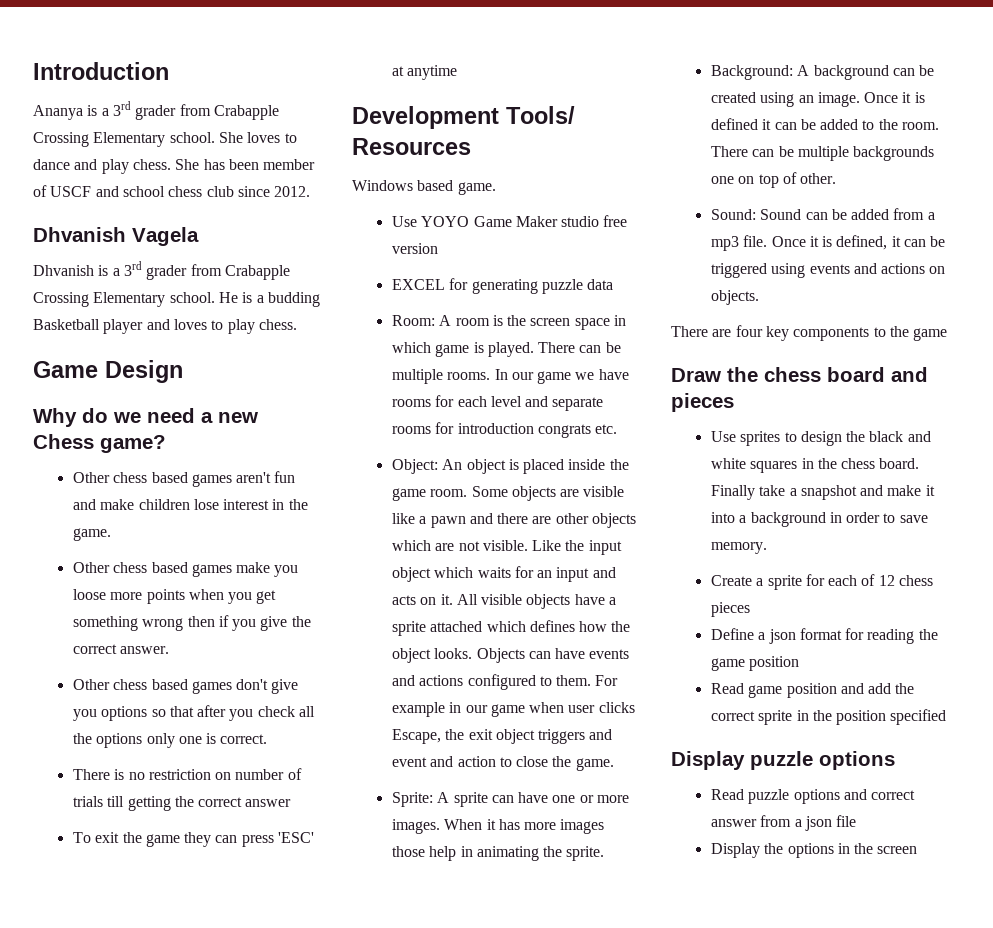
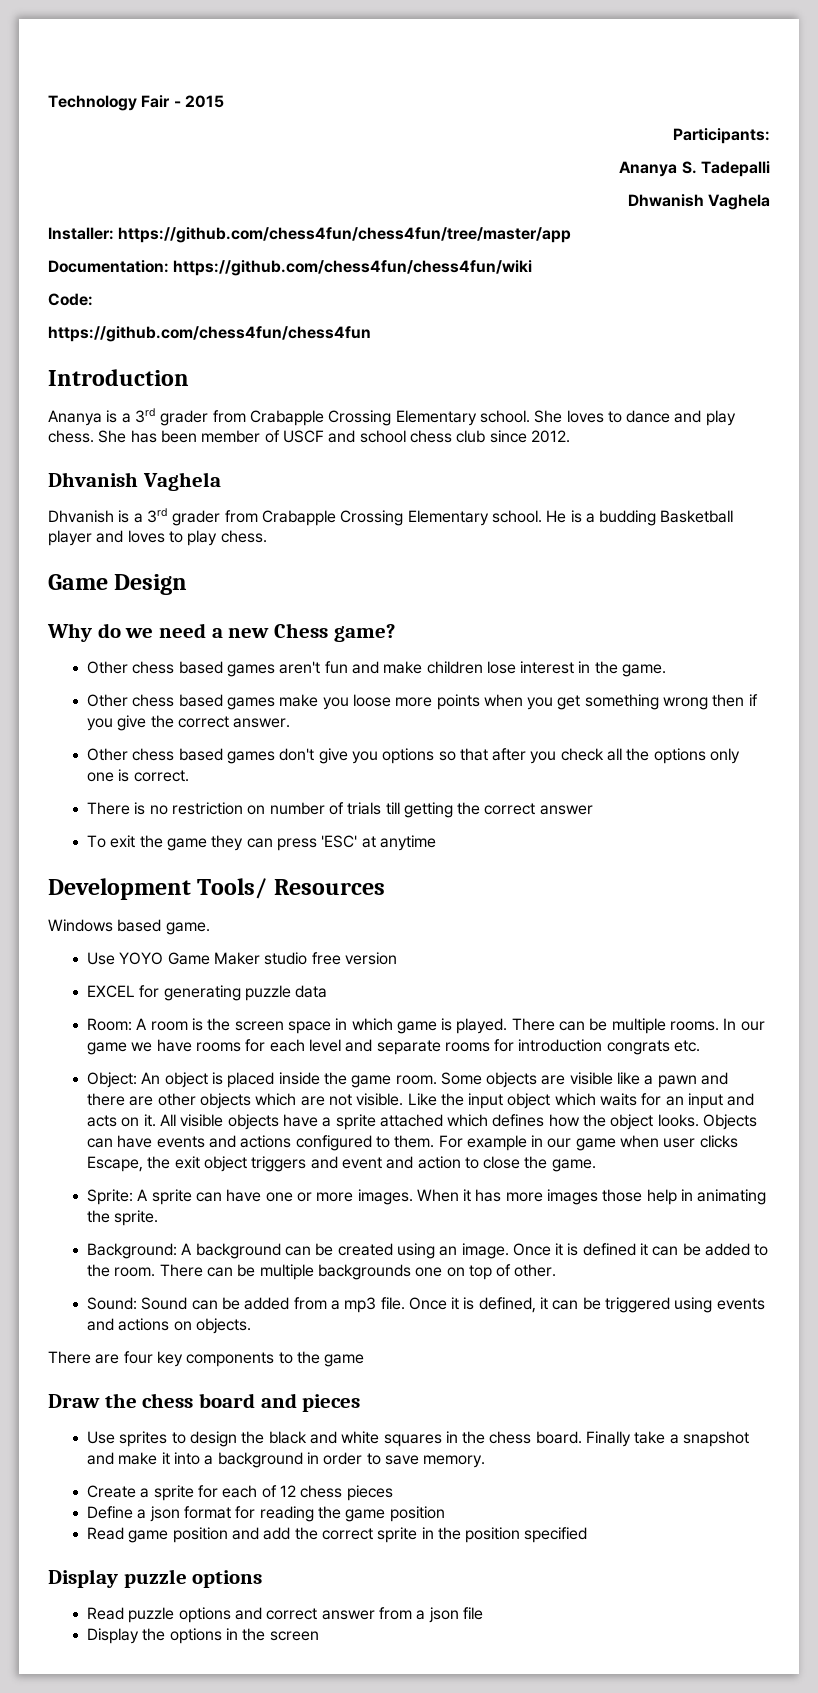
(33, 71) none -> [48,95,224,111] [673,128,770,144] [619,161,771,177] [627,194,771,210] [48,227,572,243] [48,260,533,276] [48,293,93,306] [48,326,371,342] Technology Fair - 2015 // Participants: // Ananya S. Tadepalli // Dhwanish Vaghela // Installer: https://github.com/chess4fun/chess4fun/tree/master/app // Documentation: https://github.com/chess4fun/chess4fun/wiki // Code: // https://github.com/chess4fun/chess4fun //
[132,227,199,246] Vagela -> [142,472,221,491] Vaghela

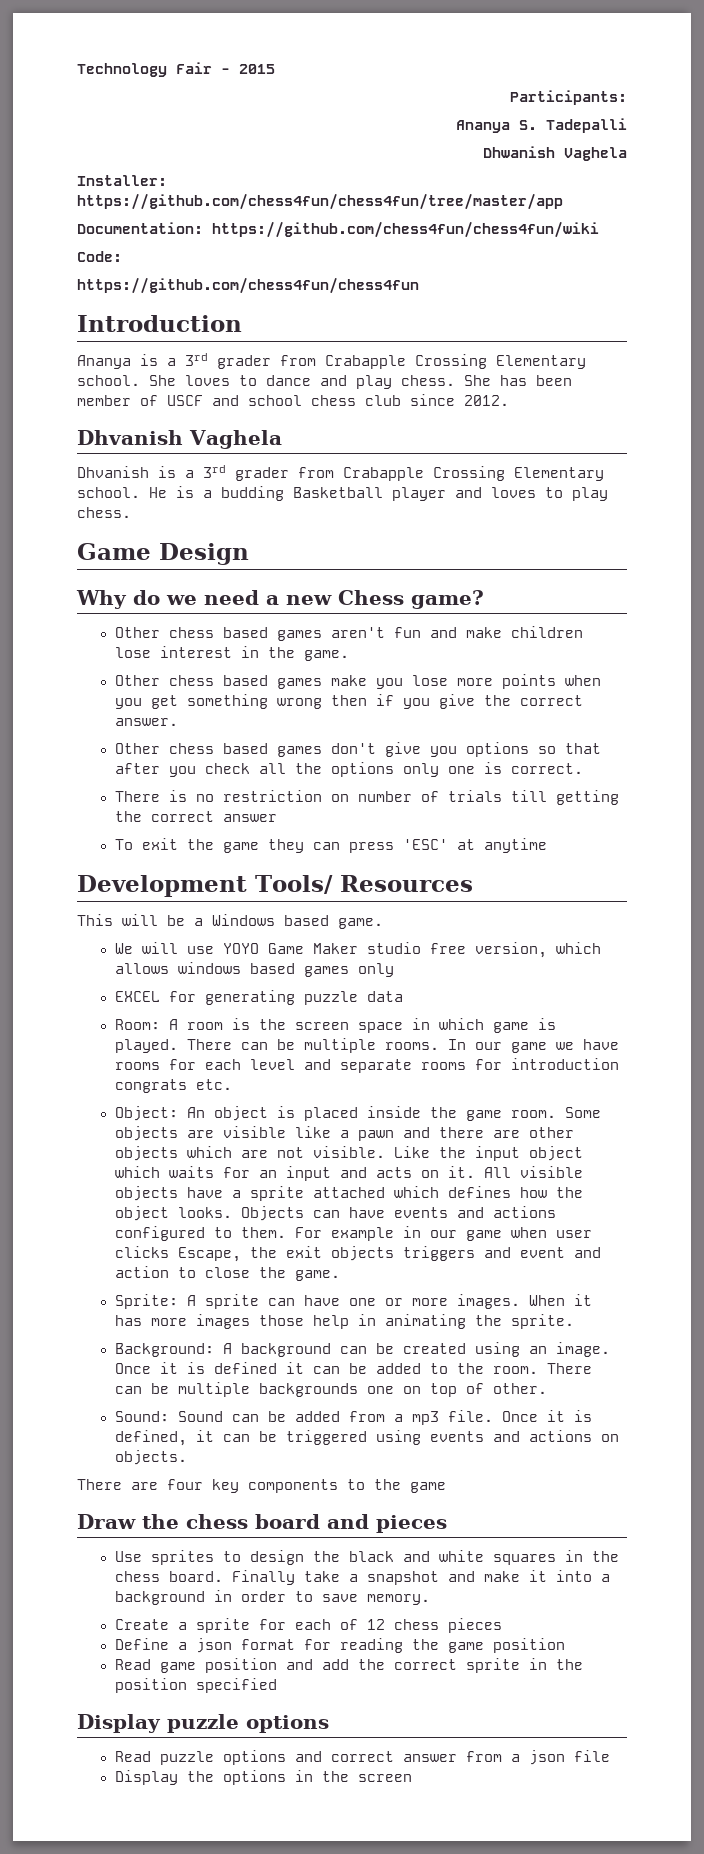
[352,694,391,707] loose -> [411,675,448,686] lose
(385, 887) none -> [77,914,203,926] This will be a
[86,952,115,965] Use -> [114,942,214,954] We will use
[344,952,397,965] version -> [474,942,601,958] [114,962,394,977] version, which allows windows based games only
[203,1156,247,1172] object -> [330,1246,394,1261] objects

